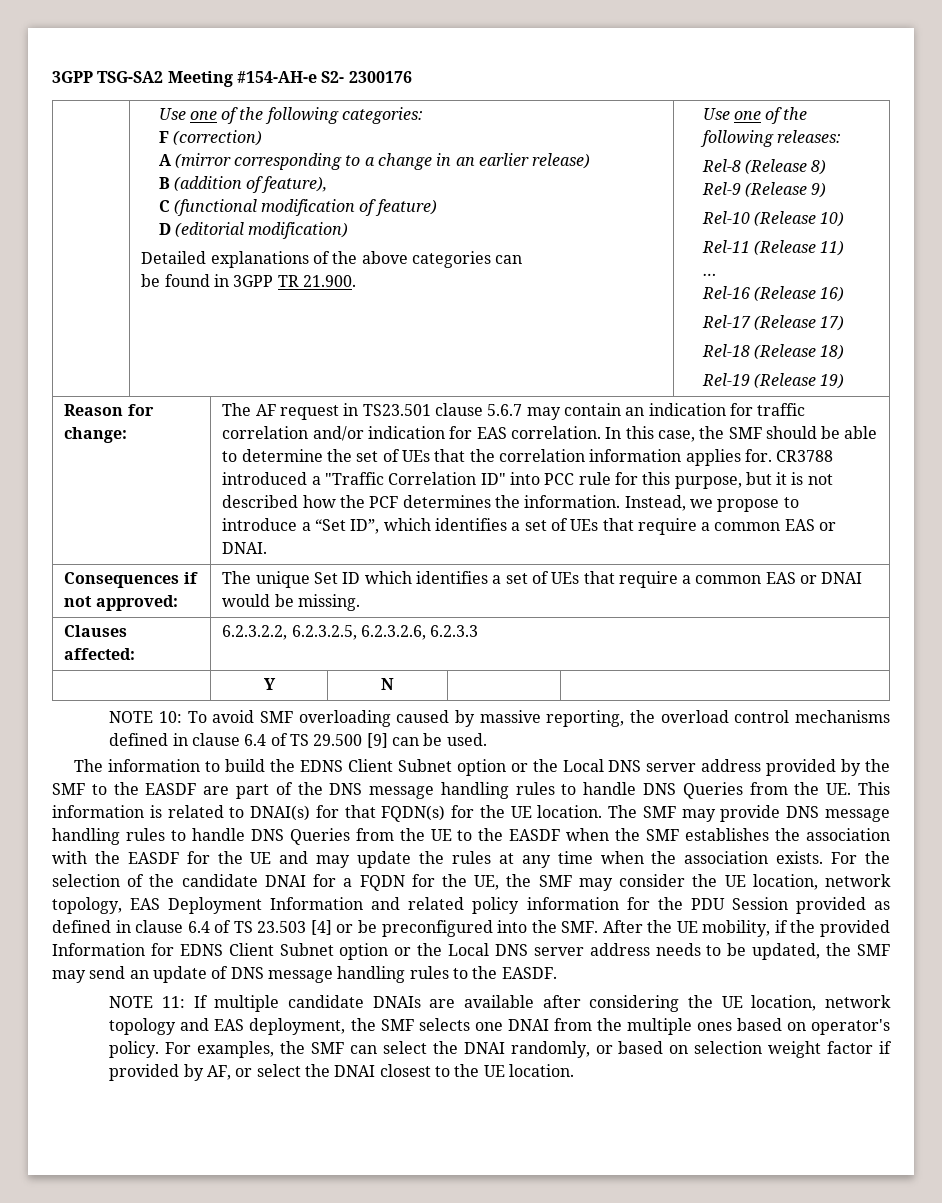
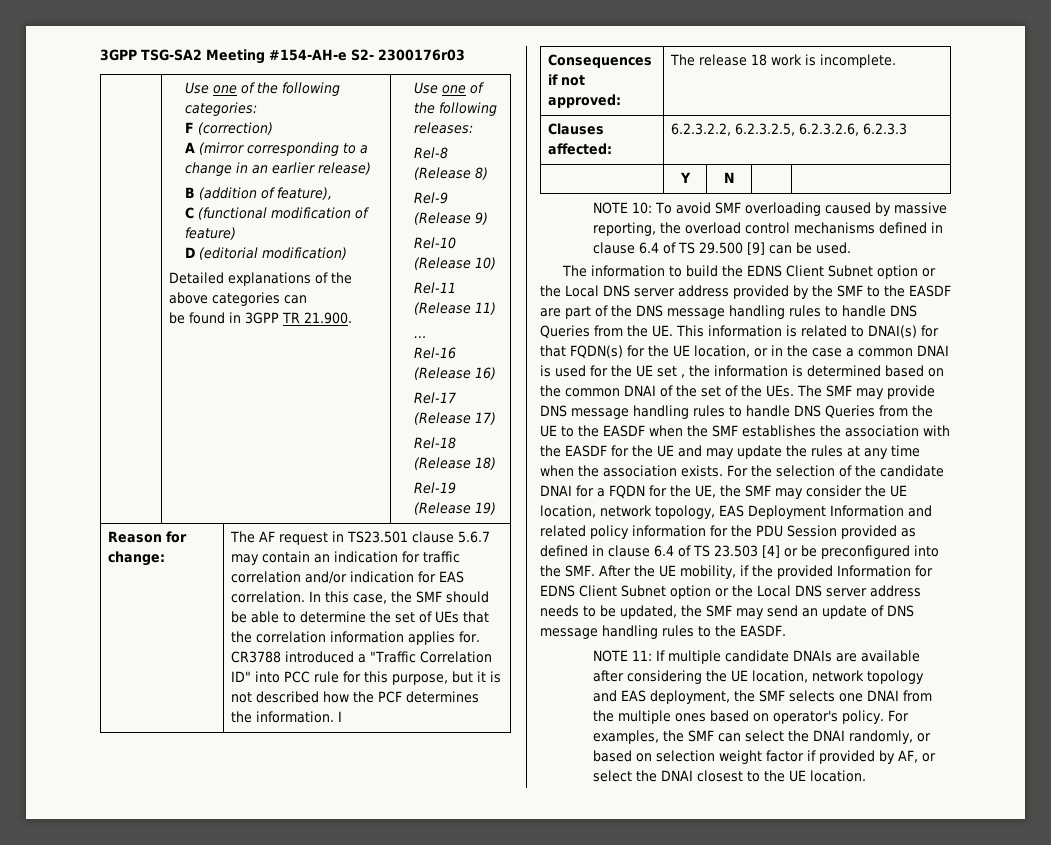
[348,71,412,83] 2300176 -> [378,49,465,61] 2300176r03
[624,495,799,512] [222,518,837,535] [222,542,268,554] Instead, we propose to introduce a “Set ID”, which identifies a set of UEs that require a common EAS or DNAI. -> [337,711,342,722] I
[255,571,863,588] [222,594,360,611] unique Set ID which identifies a set of UEs that require a common EAS or DNAI would be missing. -> [698,54,896,68] release 18 work is incomplete.
[537,805,603,818] location. -> [694,345,949,358] [540,365,944,378] [540,385,794,397] location, or in the case a common DNAI is used for the UE set , the information is determined based on the common DNAI of the set of the UEs.

